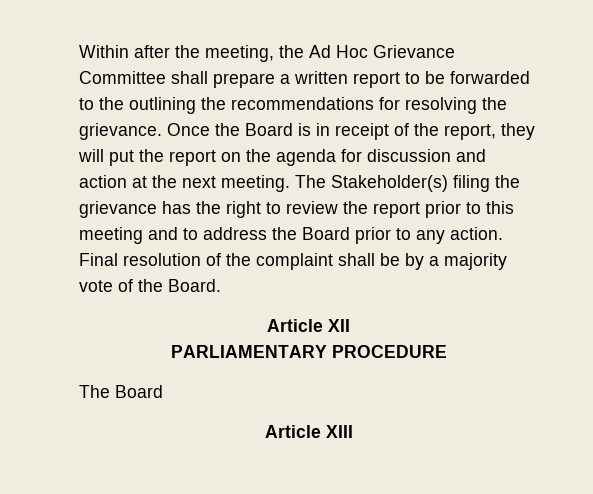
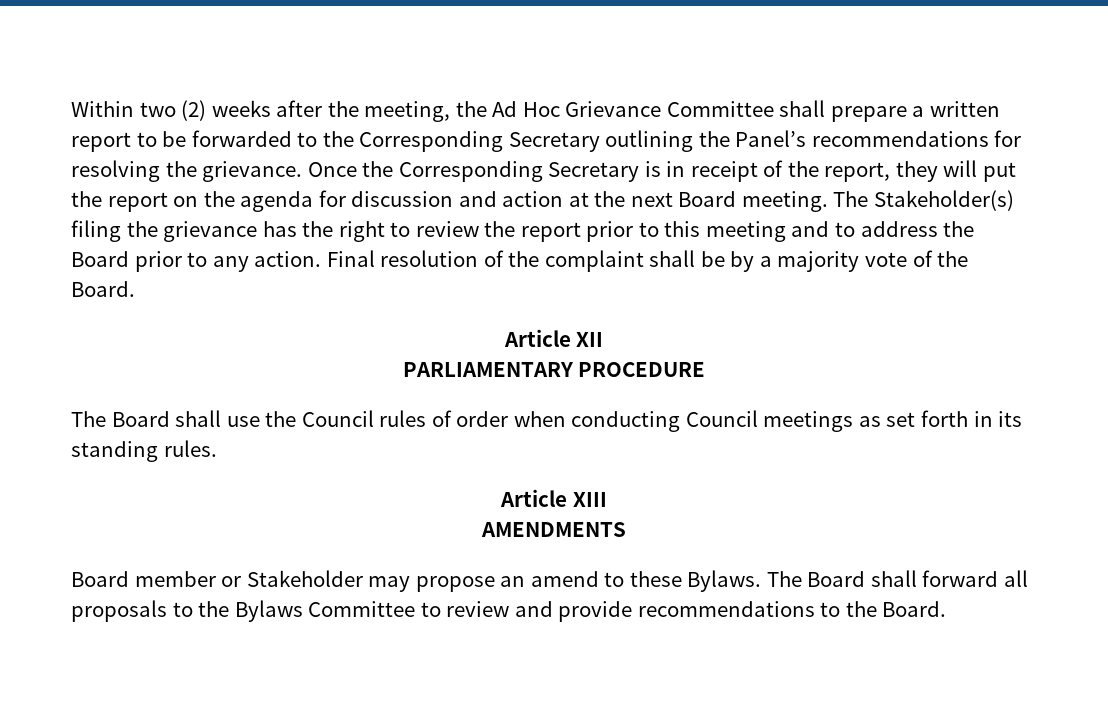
(129, 51) none -> [139,100,271,121] two (2) weeks
(124, 103) none -> [359,131,600,152] Corresponding Secretary
(226, 103) none -> [735,130,807,147] Panel’s
[245,123,293,136] Board -> [398,161,640,182] Corresponding Secretary
(216, 182) none -> [678,191,737,207] Board
[264,425,353,438] // Article XIII -> [175,410,1023,432] [71,440,217,462] [500,489,607,507] [481,522,626,537] [71,570,1029,592] [71,600,947,622] shall use the Council rules of order when conducting Council meetings as set forth in its standing rules. // Article XIII // AMENDMENTS // Board member or Stakeholder may propose an amend to these Bylaws. The Board shall forward all proposals to the Bylaws Committee to review and provide recommendations to the Board.

